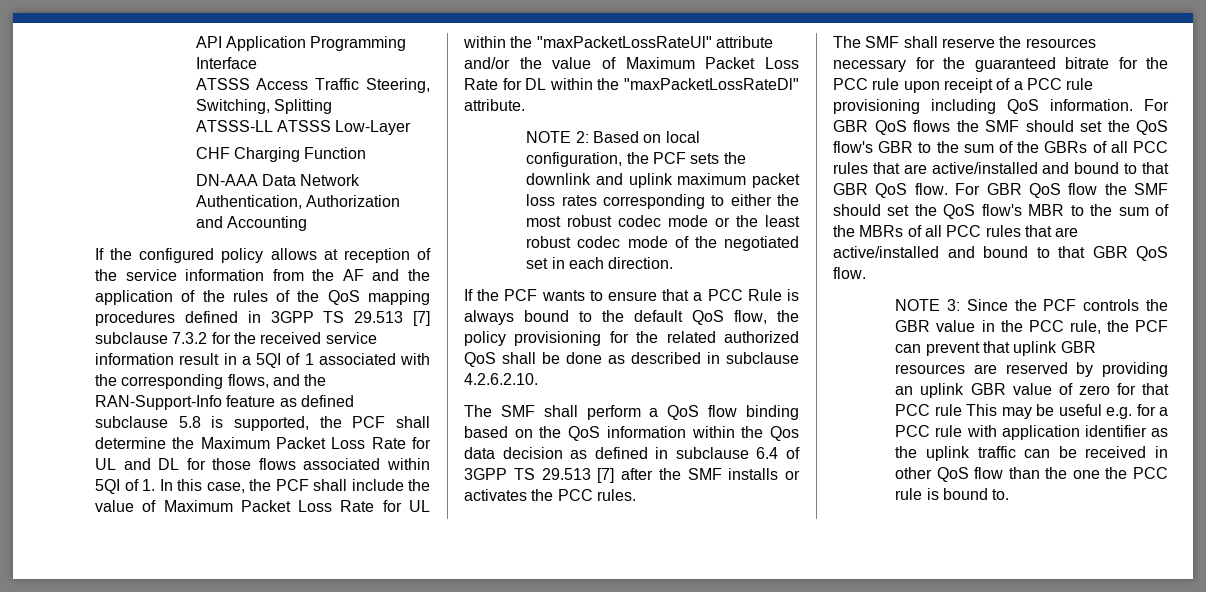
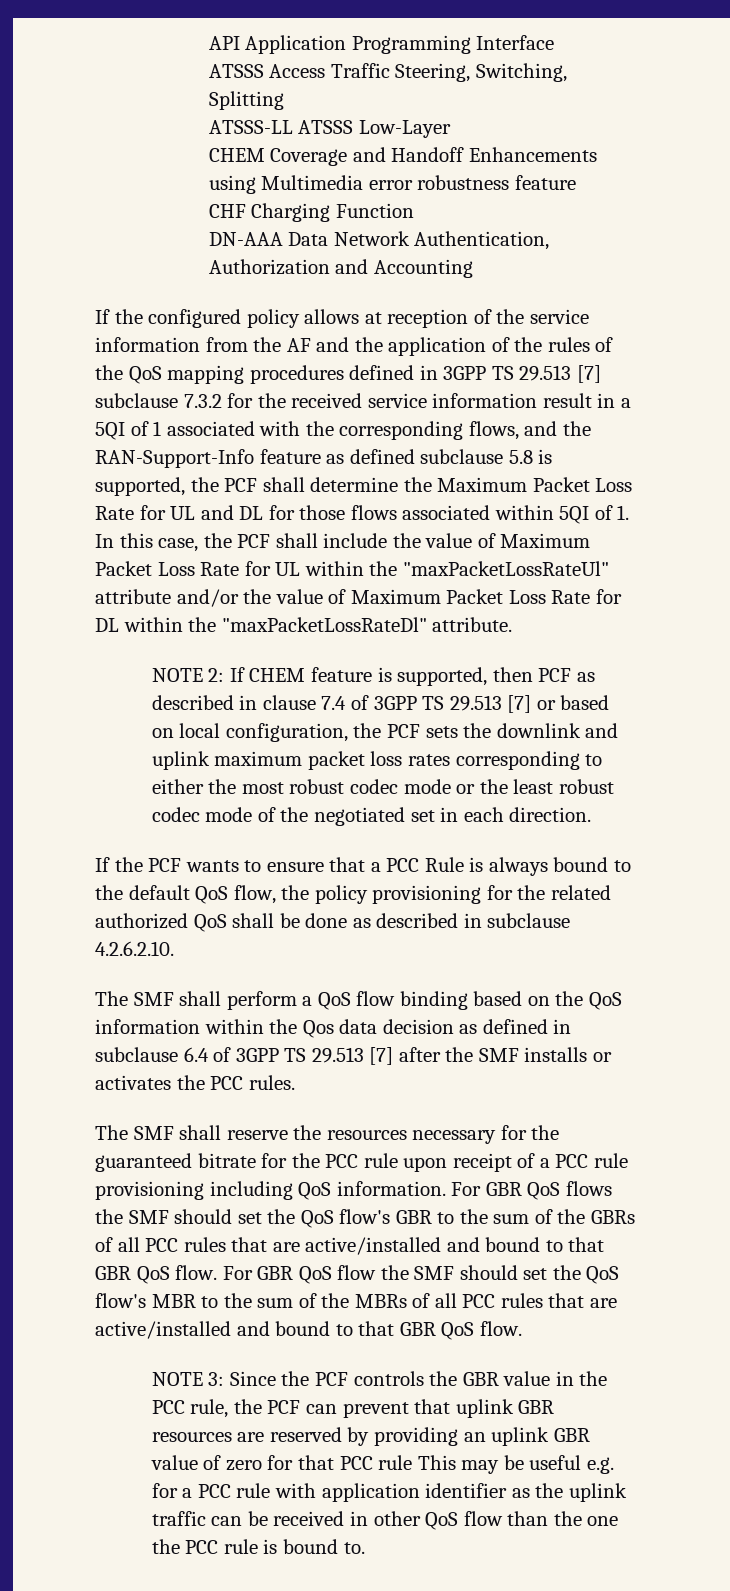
(412, 127) none -> [208,147,597,166] [208,175,576,194] // CHEM Coverage and Handoff Enhancements using Multimedia error robustness feature
[592,131,639,143] Based -> [229,667,595,686] [151,695,610,713] If CHEM feature is supported, then PCF as described in clause 7.4 of 3GPP TS 29.513 [7] or based

